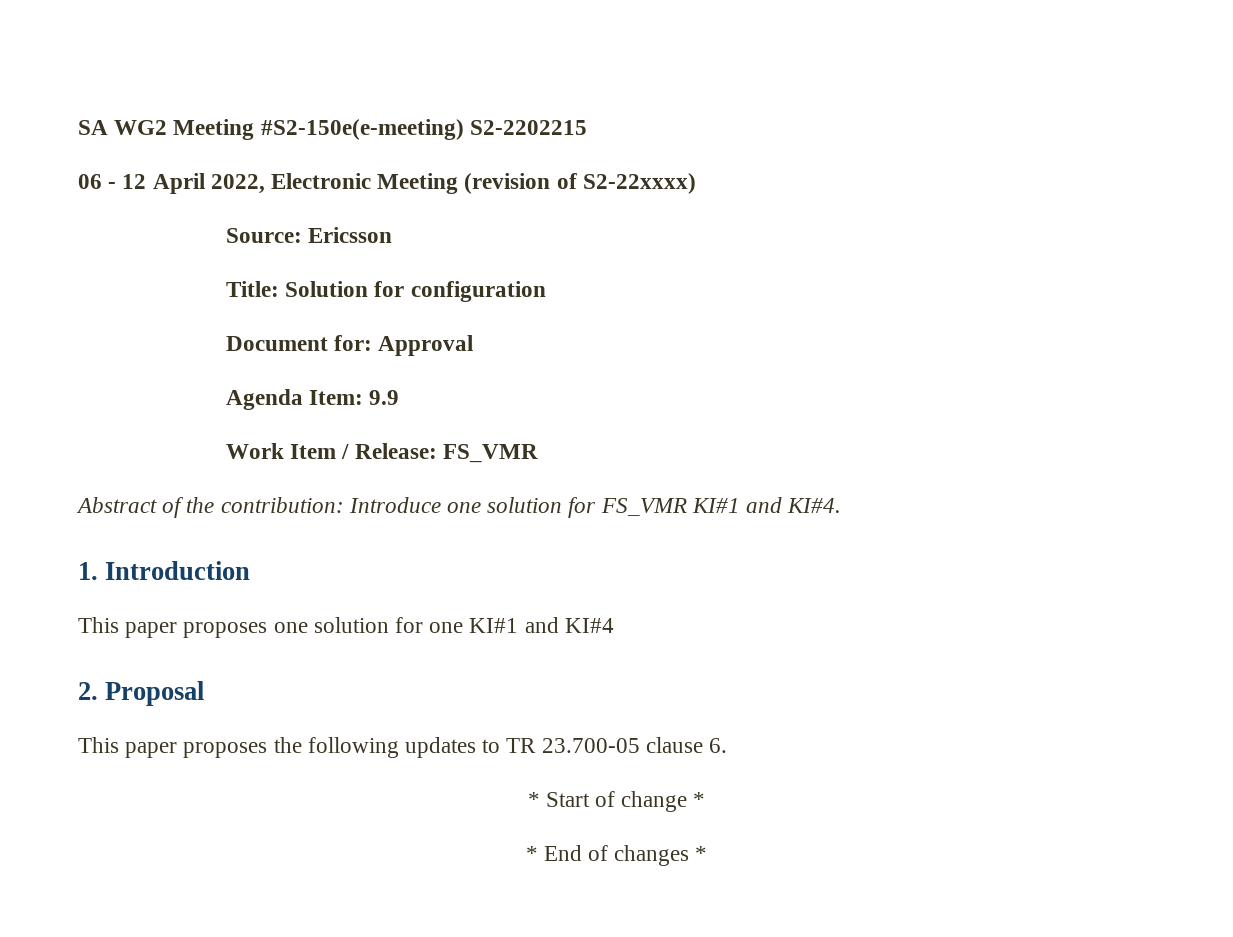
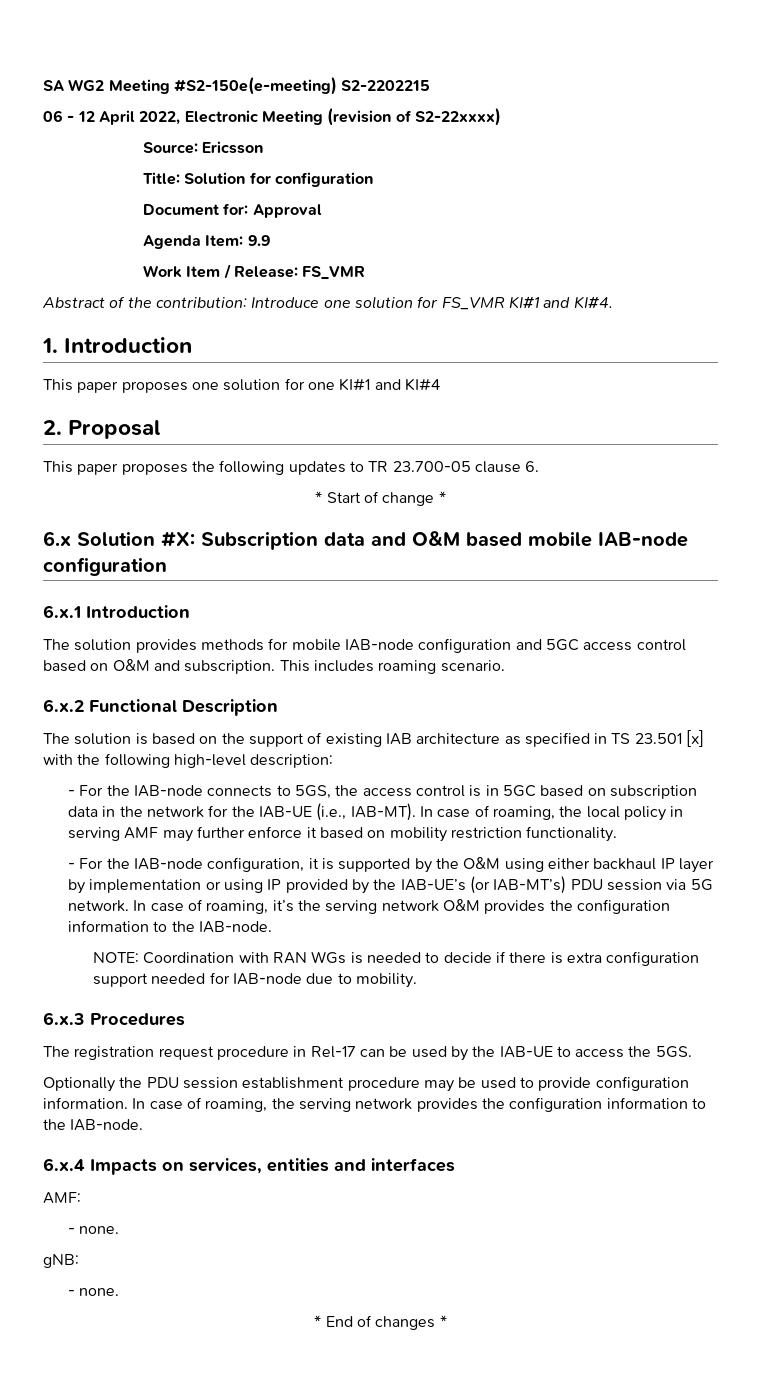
(706, 799) none -> [43,531,688,550] [43,557,167,576] [43,605,190,618] [43,638,686,653] [43,659,505,674] [43,699,278,716] [43,730,705,747] [43,753,334,768] [68,785,697,799] [68,803,684,821] [68,826,618,842] [68,857,714,873] [68,876,713,894] [68,899,670,914] [68,920,272,933] [93,951,700,966] [93,972,417,988] [43,1012,185,1026] [43,1046,692,1061] [43,1076,689,1092] [43,1097,706,1112] [43,1119,144,1131] [43,1158,455,1175] [43,1192,81,1204] [68,1226,120,1234] [43,1254,79,1268] [68,1288,120,1296] // 6.x Solution #X: Subscription data and O&M based mobile IAB-node configuration // 6.x.1 Introduction // The solution provides methods for mobile IAB-node configuration and 5GC access control based on O&M and subscription. This includes roaming scenario. // 6.x.2 Functional Description // The solution is based on the support of existing IAB architecture as specified in TS 23.501 [x] with the following high-level description: // - For the IAB-node connects to 5GS, the access control is in 5GC based on subscription data in the network for the IAB-UE (i.e., IAB-MT). In case of roaming, the local policy in serving AMF may further enforce it based on mobility restriction functionality. // - For the IAB-node configuration, it is supported by the O&M using either backhaul IP layer by implementation or using IP provided by the IAB-UE’s (or IAB-MT’s) PDU session via 5G network. In case of roaming, it’s the serving network O&M provides the configuration information to the IAB-node. // NOTE: Coordination with RAN WGs is needed to decide if there is extra configuration support needed for IAB-node due to mobility. // 6.x.3 Procedures // The registration request procedure in Rel-17 can be used by the IAB-UE to access the 5GS. // Optionally the PDU session establishment procedure may be used to provide configuration information. In case of roaming, the serving network provides the configuration information to the IAB-node. // 6.x.4 Impacts on services, entities and interfaces // AMF: // - none. // gNB: // - none.

